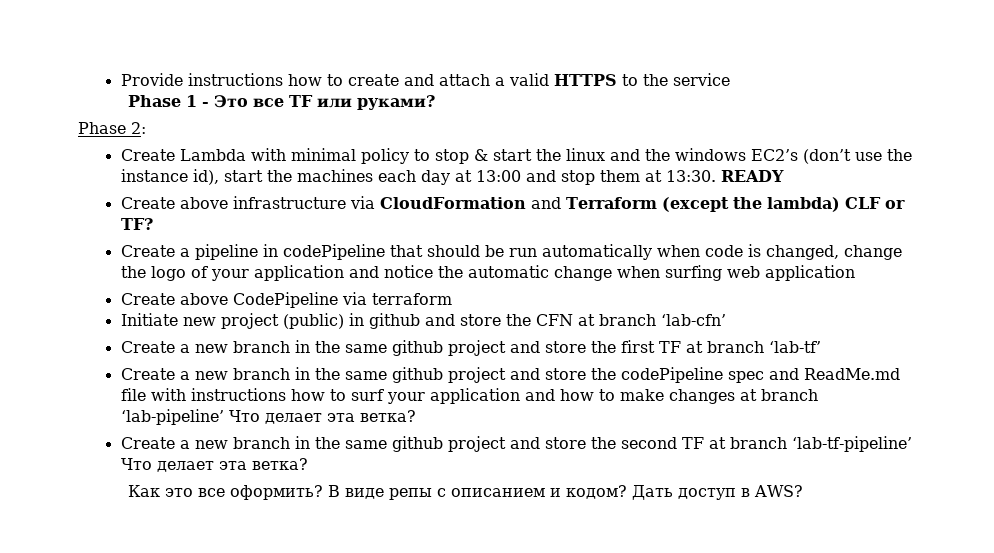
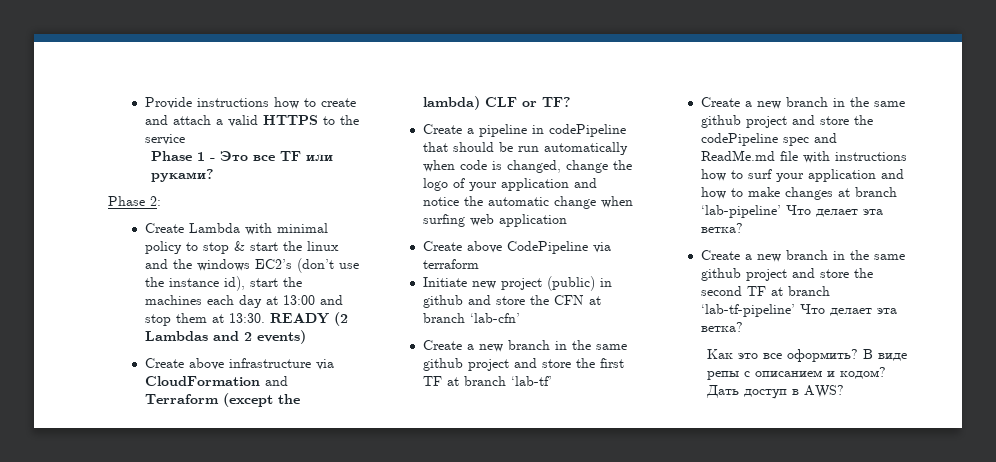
(784, 176) none -> [333,312,348,326] [144,330,306,344] (2 Lambdas and 2 events)

